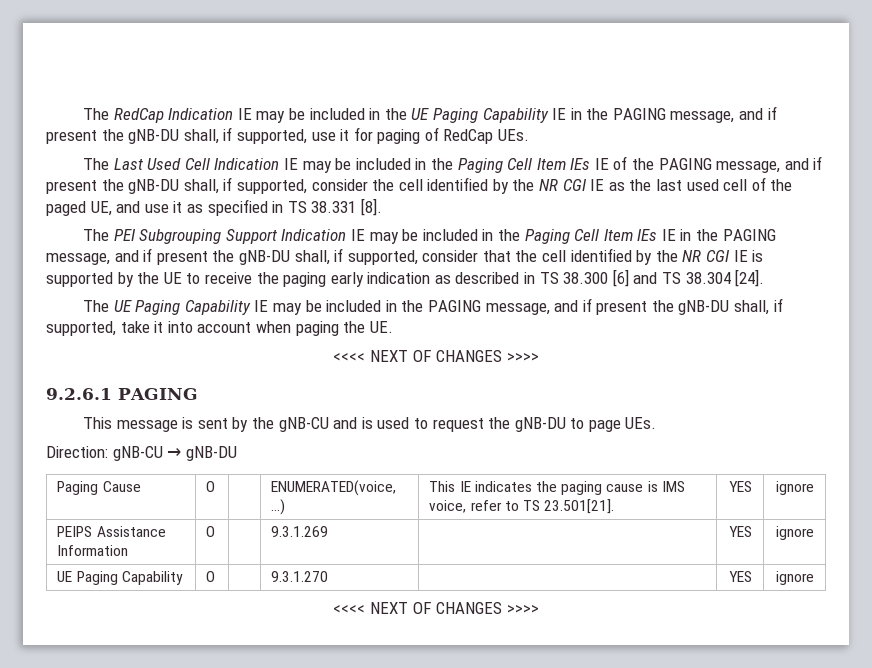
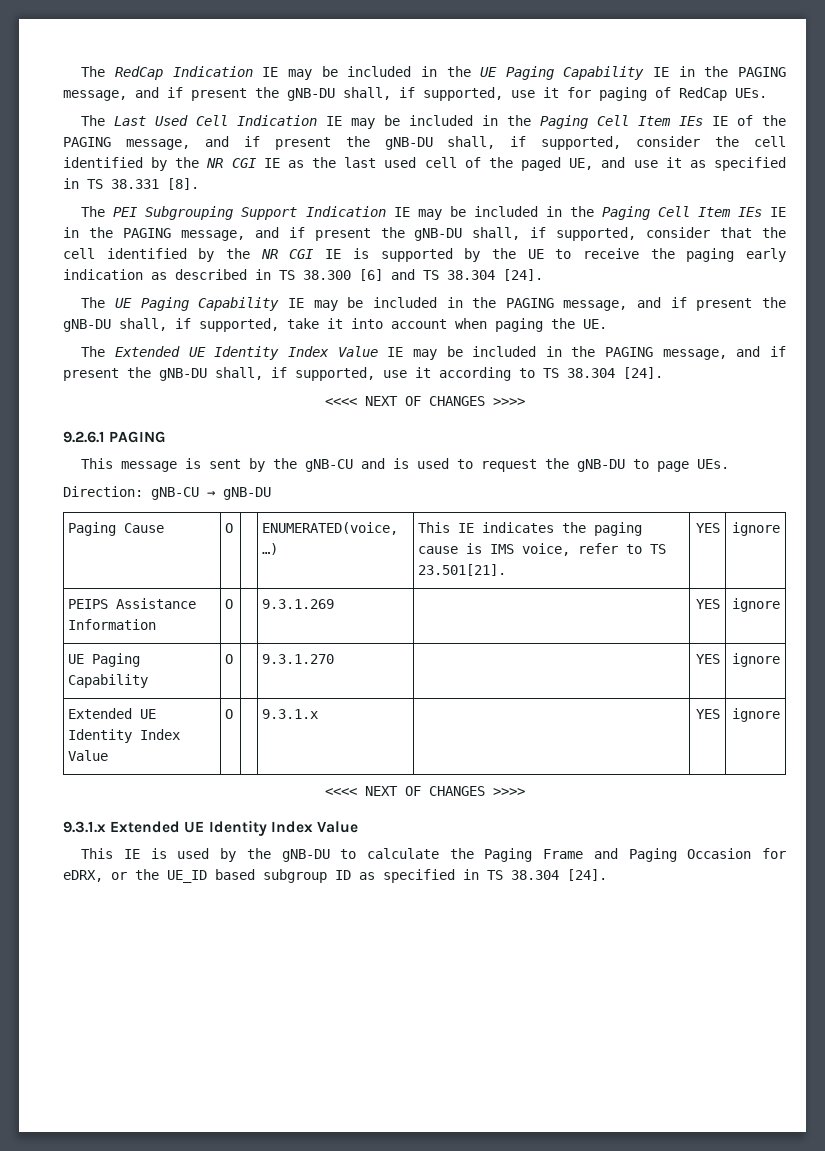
(393, 327) none -> [81,346,786,360] [63,367,663,381] // The Extended UE Identity Index Value IE may be included in the PAGING message, and if present the gNB-DU shall, if supported, use it according to TS 38.304 [24].
[333,602,539,614] // <<<< NEXT OF CHANGES >>>> -> [68,708,157,719] [68,729,181,743] [68,750,109,761] [225,709,234,719] [262,709,319,719] [695,709,720,719] [731,708,780,722] [324,786,525,796] [63,820,358,836] [81,848,786,862] [63,869,607,883] // Extended UE Identity Index Value | O | | 9.3.1.x | | YES | ignore // <<<< NEXT OF CHANGES >>>> // 9.3.1.x Extended UE Identity Index Value // This IE is used by the gNB-DU to calculate the Paging Frame and Paging Occasion for eDRX, or the UE_ID based subgroup ID as specified in TS 38.304 [24].

